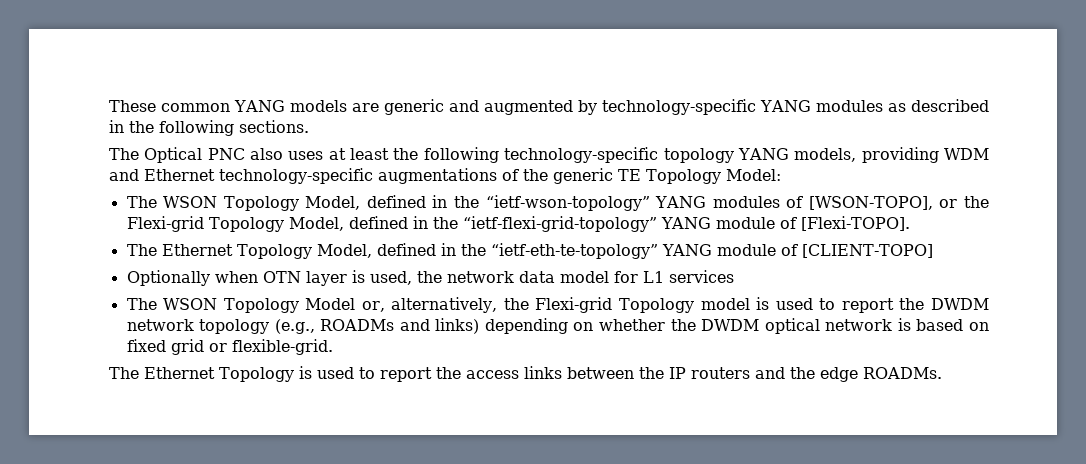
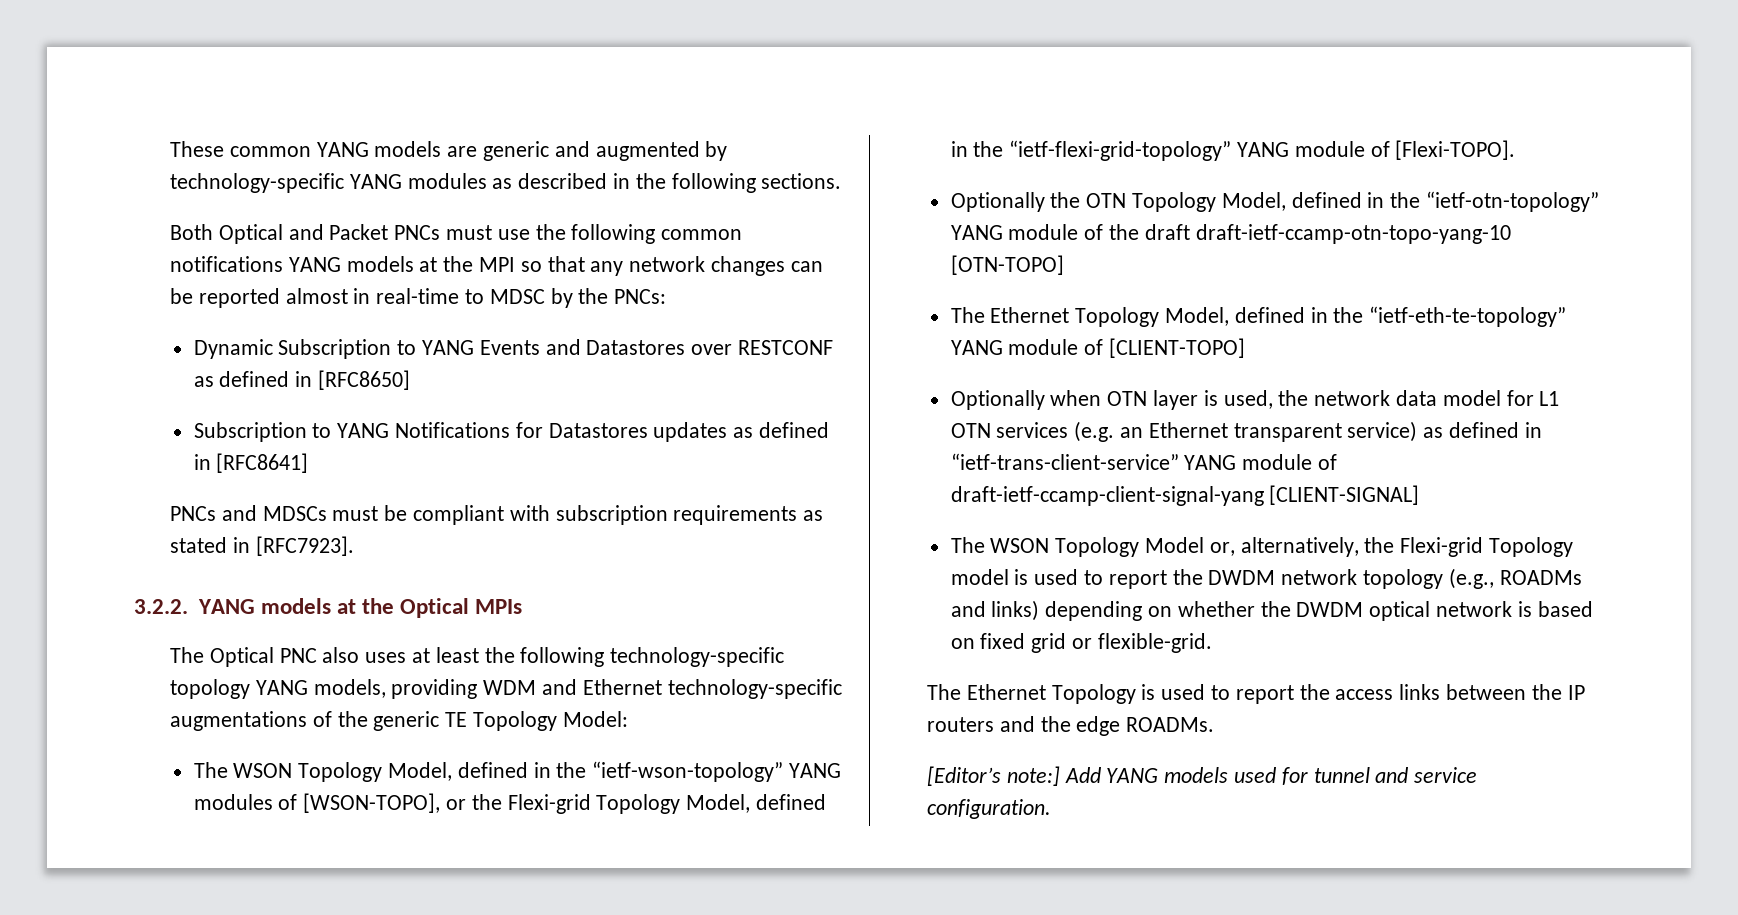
(309, 126) none -> [169,224,743,244] [169,256,823,276] [169,288,667,308] [193,339,834,359] [193,370,411,390] [193,422,830,442] [193,453,309,473] [169,505,824,525] [169,536,354,556] [134,598,523,618] // Both Optical and Packet PNCs must use the following common notifications YANG models at the MPI so that any network changes can be reported almost in real-time to MDSC by the PNCs: // Dynamic Subscription to YANG Events and Datastores over RESTCONF as defined in [RFC8650] // Subscription to YANG Notifications for Datastores updates as defined in [RFC8641] // PNCs and MDSCs must be compliant with subscription requirements as stated in [RFC7923]. // 3.2.2. YANG models at the Optical MPIs
(911, 223) none -> [950,191,1600,212] [950,224,1511,244] [950,255,1064,275] // Optionally the OTN Topology Model, defined in the “ietf-otn-topology” YANG module of the draft draft-ietf-ccamp-otn-topo-yang-10 [OTN-TOPO]
(664, 277) none -> [950,423,991,438] OTN
(734, 276) none -> [1074,421,1542,442] [950,453,1338,470] [950,485,1420,506] (e.g. an Ethernet transparent service) as defined in “ietf-trans-client-service” YANG module of draft-ietf-ccamp-client-signal-yang [CLIENT-SIGNAL]
(942, 373) none -> [926,766,1478,786] [926,799,1051,819] // [Editor’s note:] Add YANG models used for tunnel and service configuration.

